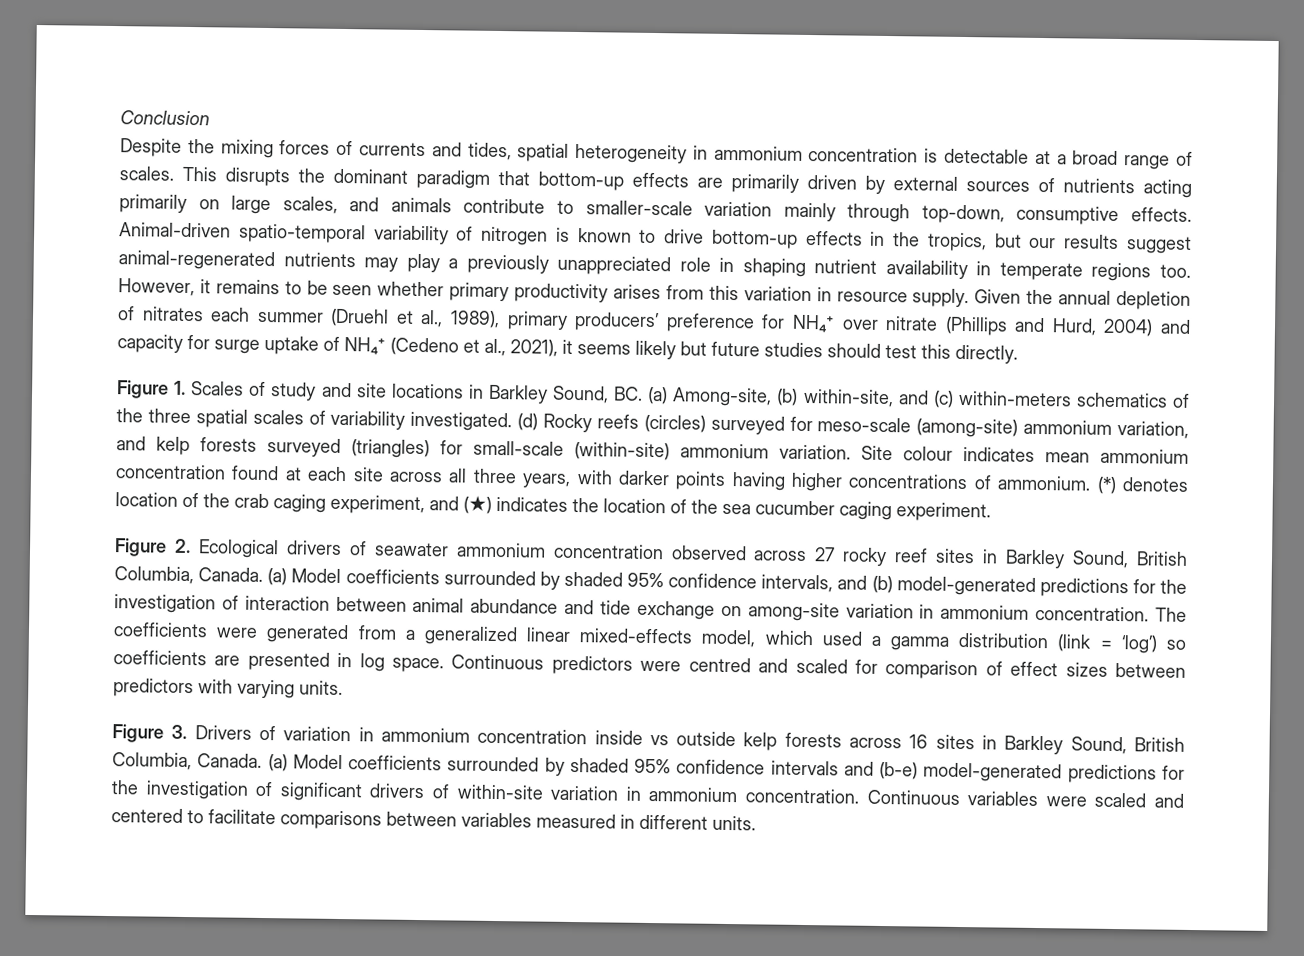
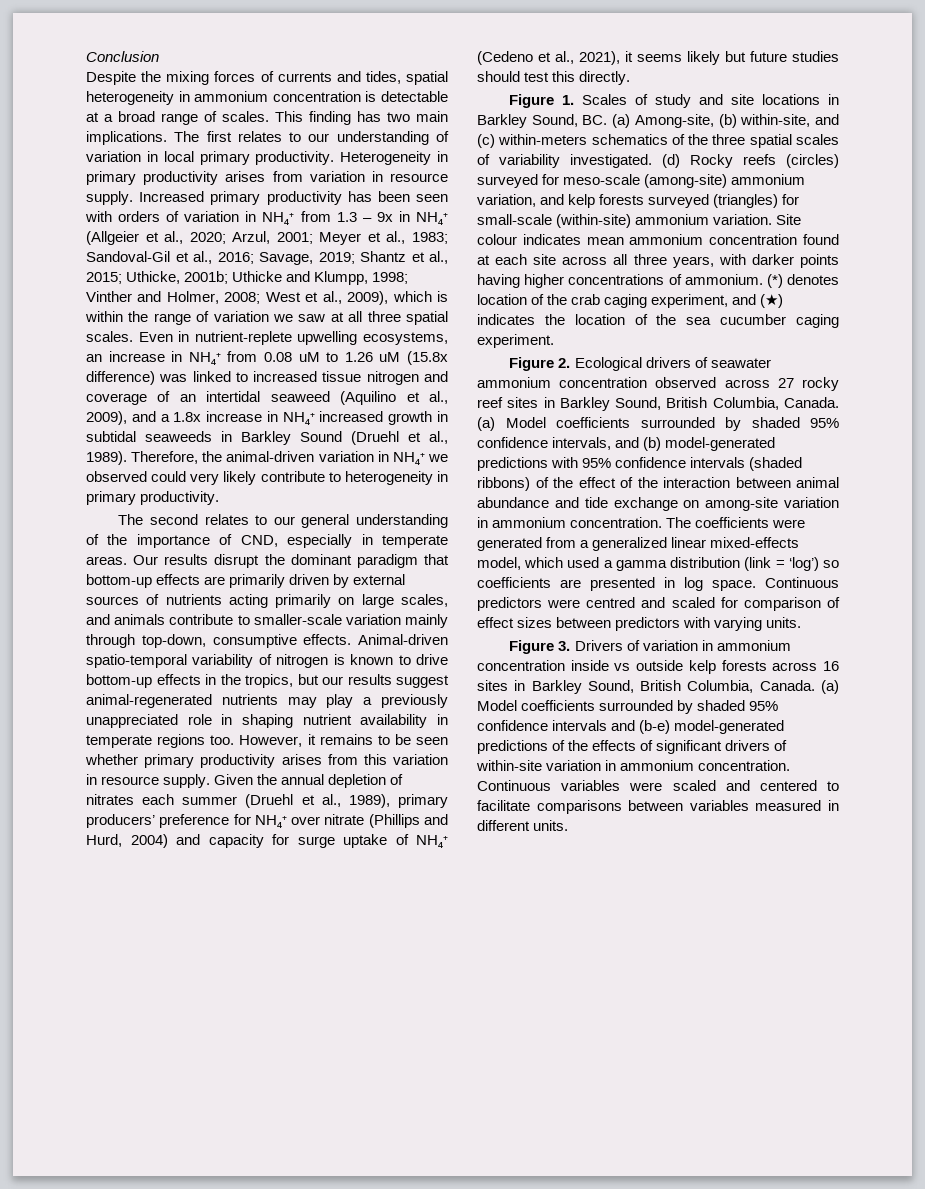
[225,167,290,187] disrupts -> [309,111,448,125] [86,131,449,145] [86,151,448,165] [86,171,448,185] [86,191,448,205] [85,211,448,225] [86,231,448,245] [86,251,448,265] [86,271,409,285] [86,291,449,305] [85,311,448,325] [86,331,448,345] [86,351,448,365] [86,371,448,385] [86,391,448,405] [86,411,448,425] [86,431,448,445] [86,451,449,465] [86,471,449,485] [86,491,220,505] [118,514,448,528] [86,534,449,548] [86,554,260,568] finding has two main implications. The first relates to our understanding of variation in local primary productivity. Heterogeneity in primary productivity arises from variation in resource supply. Increased primary productivity has been seen with orders of variation in NH₄⁺ from 1.3 – 9x in NH₄⁺ (Allgeier et al., 2020; Arzul, 2001; Meyer et al., 1983; Sandoval-Gil et al., 2016; Savage, 2019; Shantz et al., 2015; Uthicke, 2001b; Uthicke and Klumpp, 1998; Vinther and Holmer, 2008; West et al., 2009), which is within the range of variation we saw at all three spatial scales. Even in nutrient-replete upwelling ecosystems, an increase in NH₄⁺ from 0.08 uM to 1.26 uM (15.8x difference) was linked to increased tissue nitrogen and coverage of an intertidal seaweed (Aquilino et al., 2009), and a 1.8x increase in NH₄⁺ increased growth in subtidal seaweeds in Barkley Sound (Druehl et al., 1989). Therefore, the animal-driven variation in NH₄⁺ we observed could very likely contribute to heterogeneity in primary productivity. // The second relates to our general understanding of the importance of CND, especially in temperate areas. Our results disrupt
[1132,579,1187,594] [114,594,239,614] for the investigation of -> [551,457,803,471] [477,477,658,491] with 95% confidence intervals (shaded ribbons) of the effect of the
[1161,765,1185,780] [111,780,249,800] for the investigation -> [552,740,637,751] of the effects

